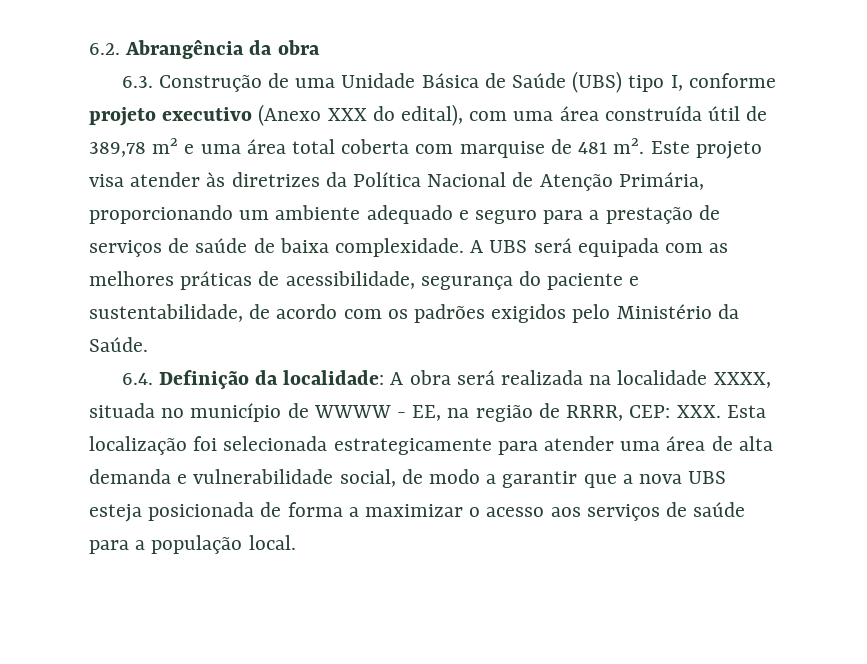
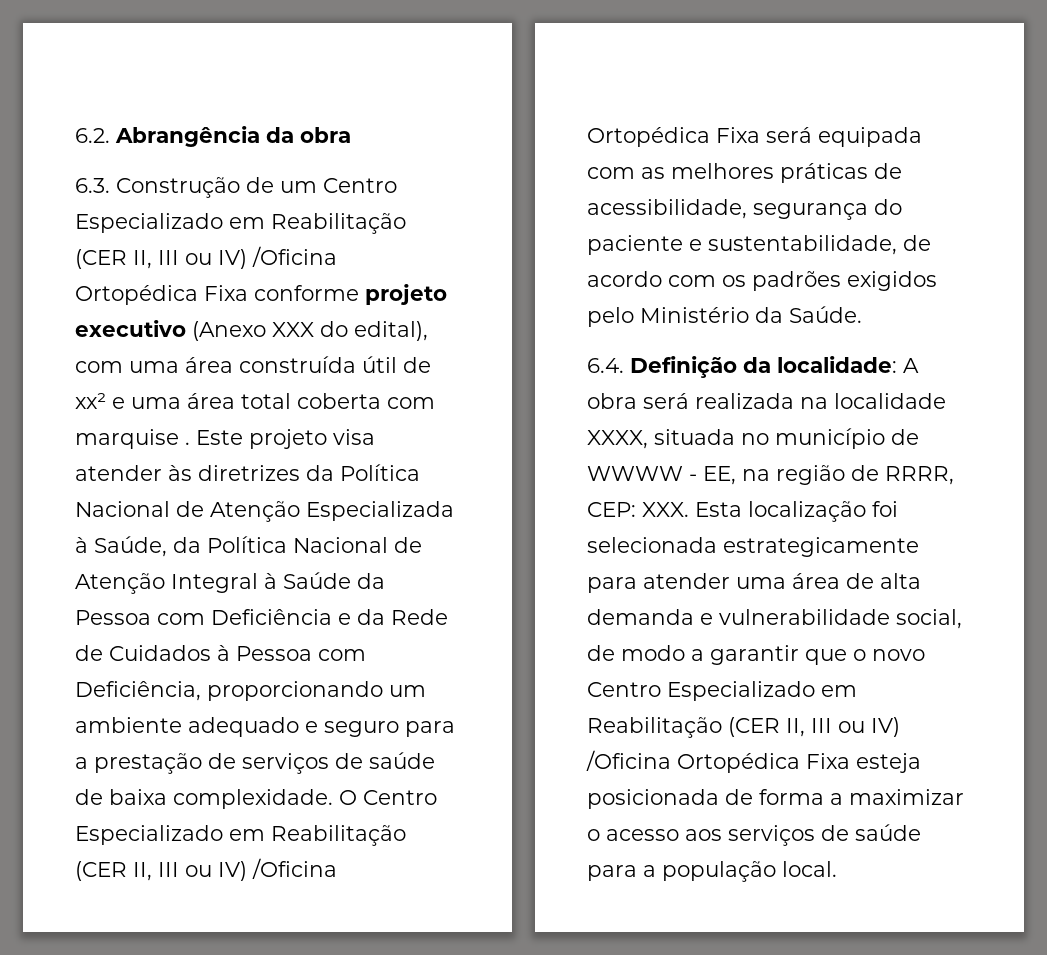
[295,71,683,93] uma Unidade Básica de Saúde (UBS) tipo I, -> [280,178,397,193] [75,213,406,234] [75,246,337,269] [75,285,248,305] um Centro Especializado em Reabilitação (CER II, III ou IV) /Oficina Ortopédica Fixa
[89,138,179,157] 389,78 m² -> [75,393,106,409] xx²
[550,138,645,154] de 481 m². -> [185,442,190,445] .
[618,172,704,190] Primária, -> [306,501,454,521] [75,536,422,557] [75,572,385,594] [75,609,448,625] [75,645,366,661] [75,681,201,701] Especializada à Saúde, da Política Nacional de Atenção Integral à Saúde da Pessoa com Deficiência e da Rede de Cuidados à Pessoa com Deficiência,
[470,240,528,253] A UBS -> [339,790,437,805] [75,825,406,846] [75,858,337,881] [587,127,760,147] O Centro Especializado em Reabilitação (CER II, III ou IV) /Oficina Ortopédica Fixa
[622,471,727,484] a nova UBS -> [853,649,925,661] [587,681,857,701] [587,717,900,738] [586,750,850,773] o novo Centro Especializado em Reabilitação (CER II, III ou IV) /Oficina Ortopédica Fixa

